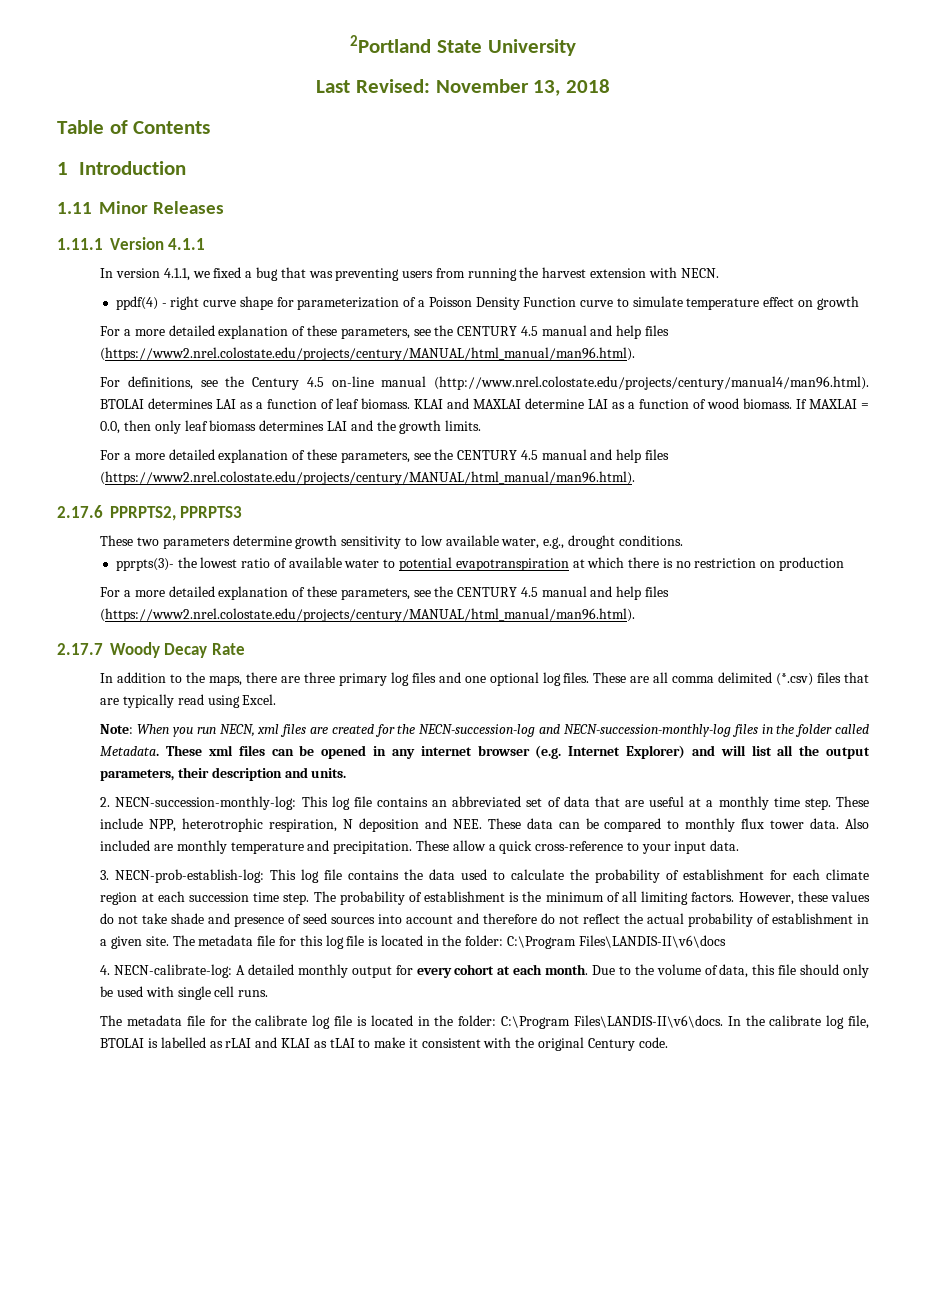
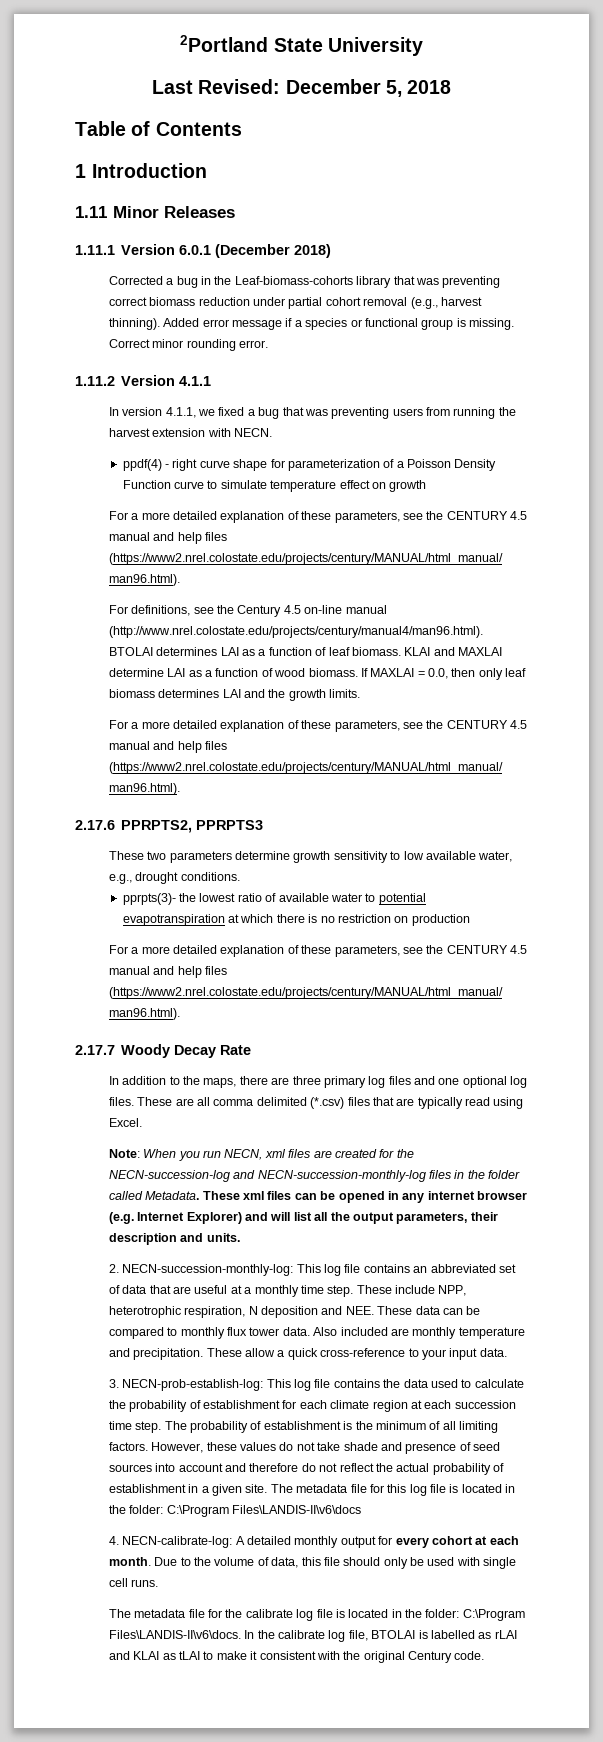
[435,79,561,96] November 13, -> [285,79,402,97] December 5,
(164, 243) none -> [179,244,332,258] [108,276,501,288] [108,297,482,309] [108,318,515,330] [108,339,269,351] [75,375,176,386] 6.0.1 (December 2018) // Corrected a bug in the Leaf-biomass-cohorts library that was preventing correct biomass reduction under partial cohort removal (e.g., harvest thinning). Added error message if a species or functional group is missing. Correct minor rounding error. // 1.11.2 Version

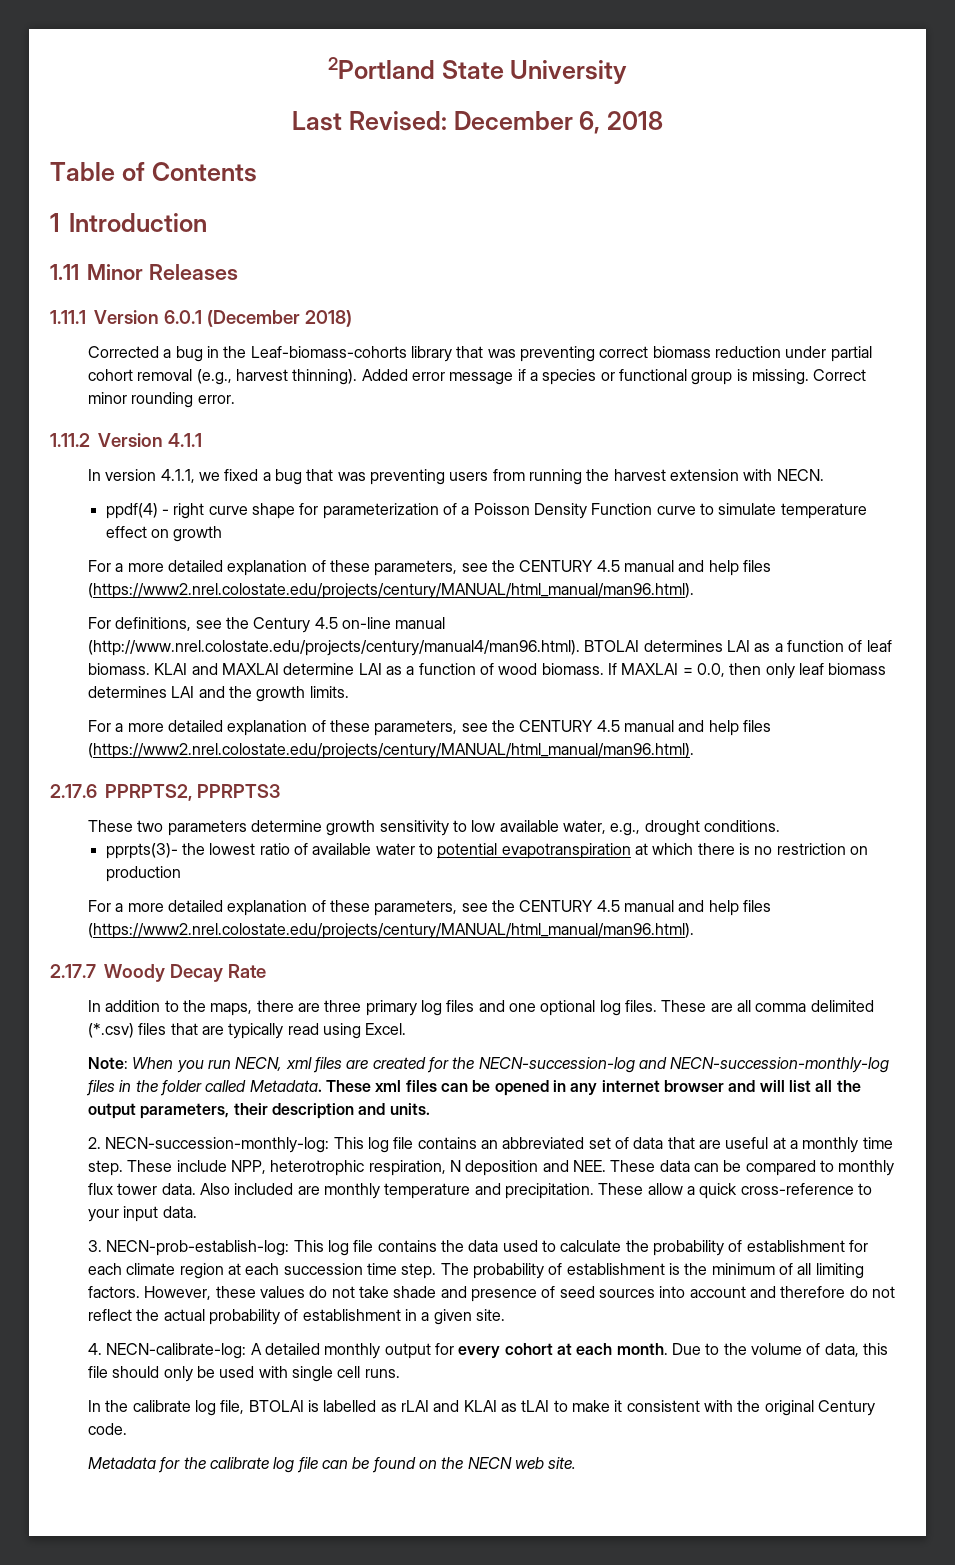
[385,80,402,97] 5, -> [579,111,601,134] 6,
[108,1212,242,1224] (e.g. Internet Explorer) -> (724, 1086) none
[270,1484,516,1496] [108,1505,362,1517] The metadata file for this log file is located in the folder: C:\Program Files\LANDIS-II\v6\docs -> (506, 1315) none
[108,1609,525,1621] [108,1630,241,1639] The metadata file for the calibrate log file is located in the folder: C:\Program Files\LANDIS-II\v6\docs. -> (400, 1373) none
(485, 1655) none -> [88,1457,577,1473] // Metadata for the calibrate log file can be found on the NECN web site.

